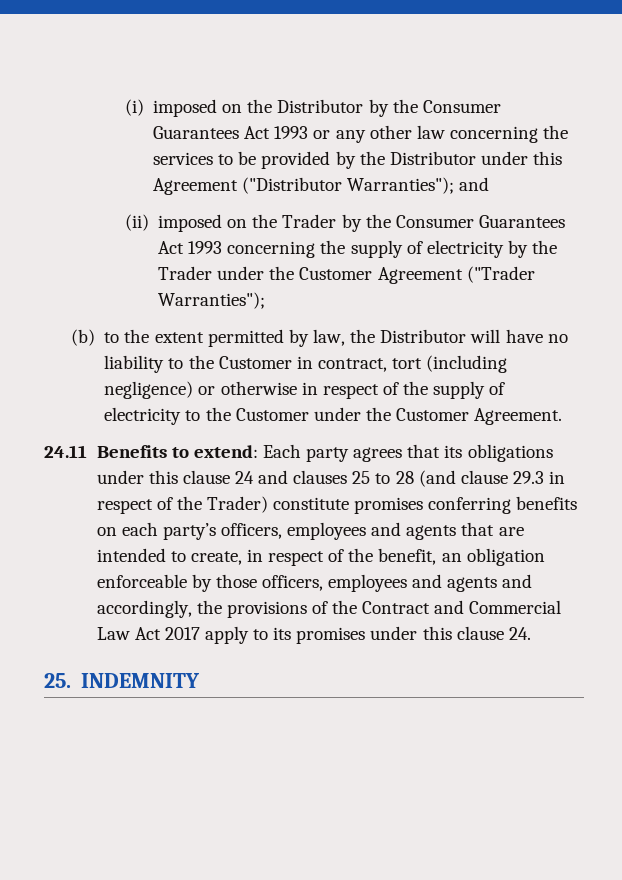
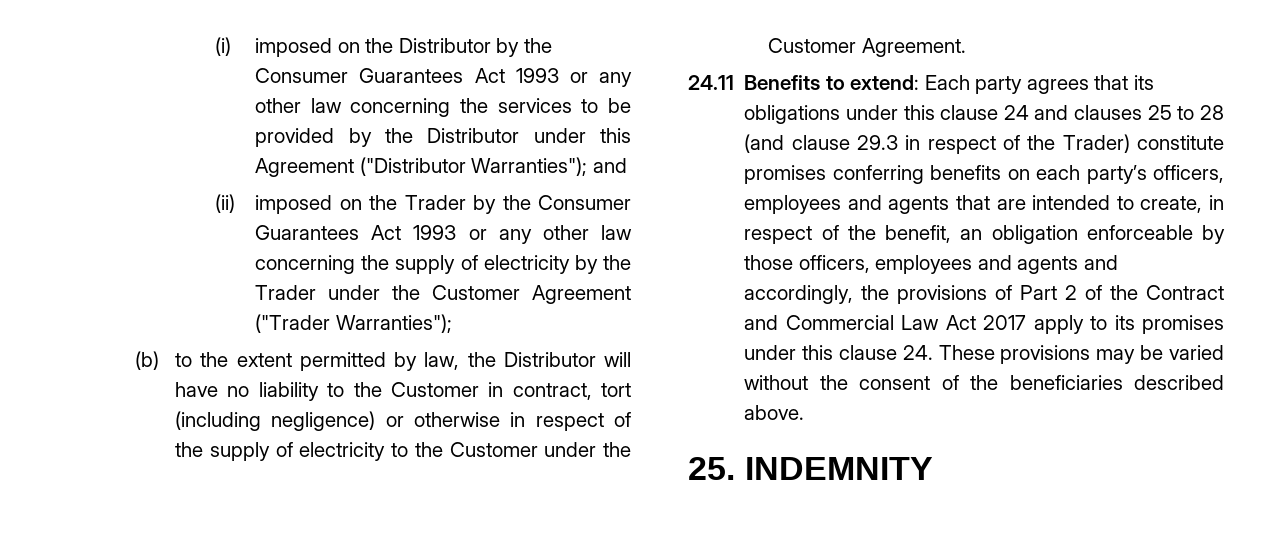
(223, 247) none -> [468,225,633,244] or any other law
(328, 607) none -> [1020,285,1103,300] Part 2 of
(531, 633) none -> [938,345,1224,364] [744,375,1224,390] [744,405,805,420] These provisions may be varied without the consent of the beneficiaries described above.

